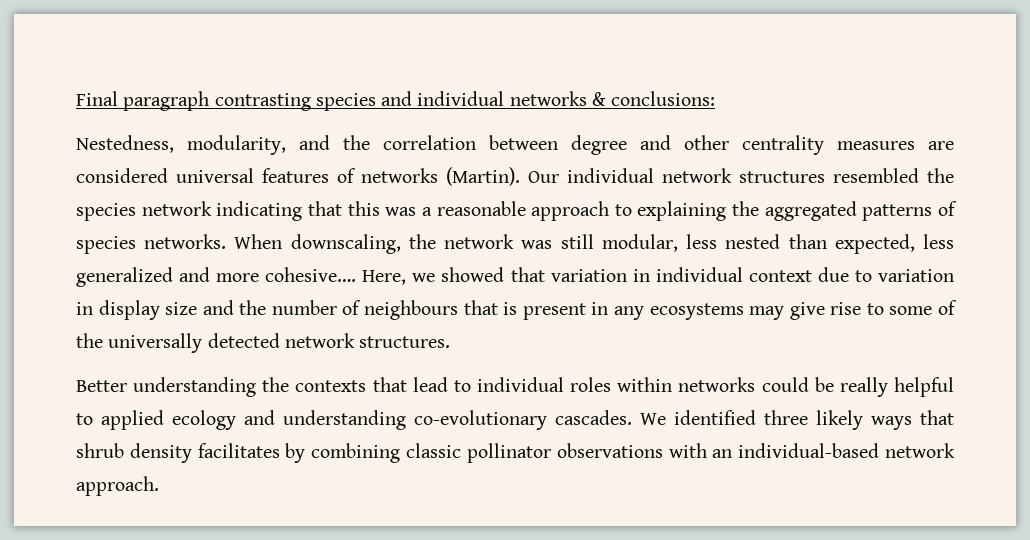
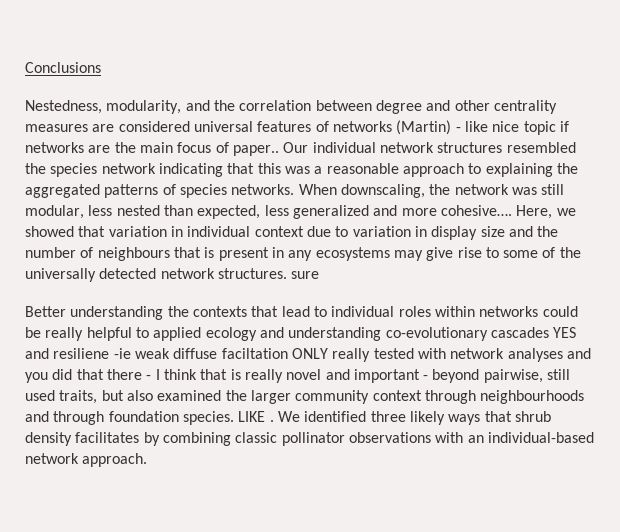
[76,91,716,111] Final paragraph contrasting species and individual networks & conclusions: -> [25,62,101,73] Conclusions
[446,167,520,186] (Martin). -> [396,120,569,135] [25,142,279,156] (Martin) - like nice topic if networks are the main focus of paper..
(451, 342) none -> [291,271,320,279] sure
[555,410,632,425] cascades. -> [490,327,577,338] [25,348,591,362] [25,369,571,383] [25,390,585,404] [25,411,274,425] cascades YES and resiliene -ie weak diffuse faciltation ONLY really tested with network analyses and you did that there - I think that is really novel and important - beyond pairwise, still used traits, but also examined the larger community context through neighbourhoods and through foundation species. LIKE .

